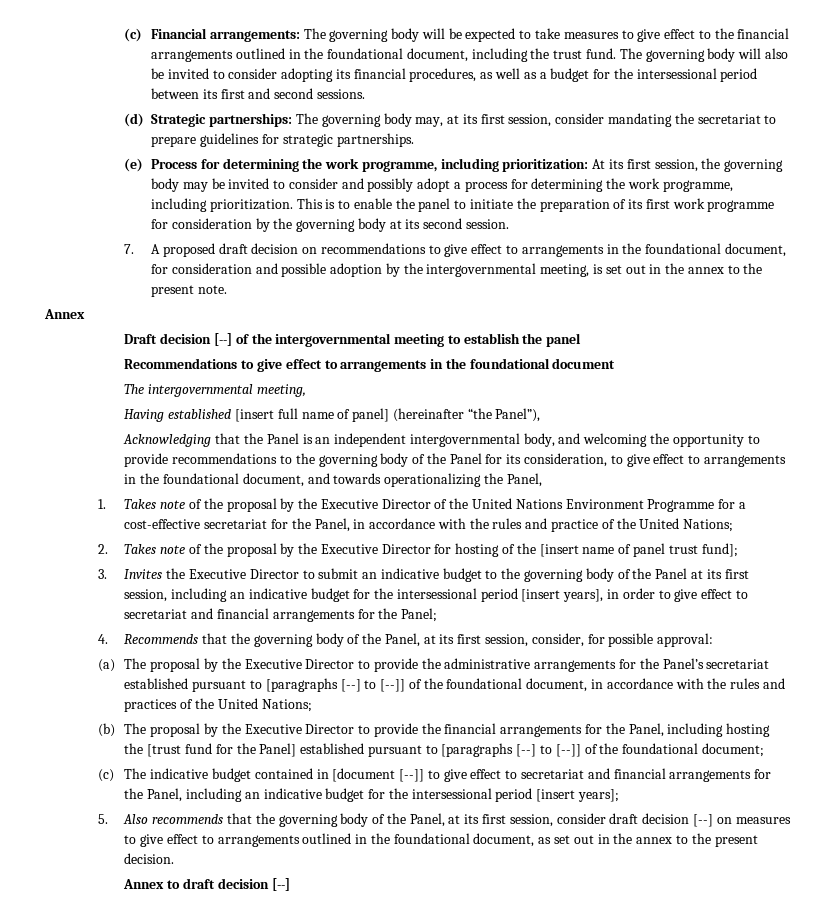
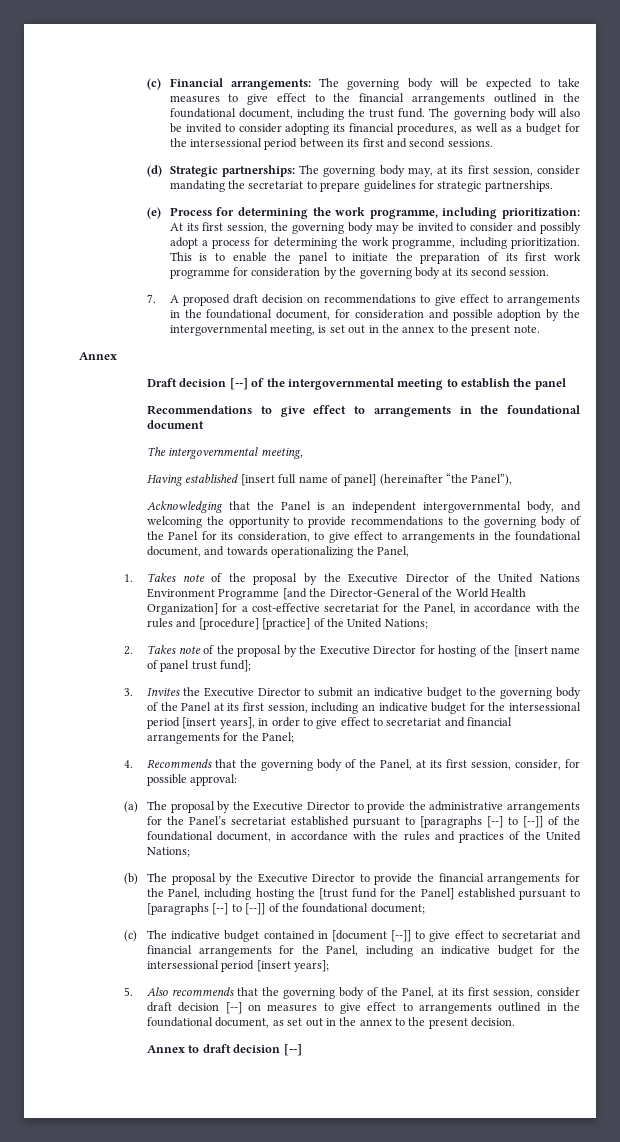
(715, 505) none -> [282,588,527,600] [147,603,219,615] [and the Director-General of the World Health Organization]
[551,519,599,532] practice -> [198,618,311,630] [procedure] [practice]

